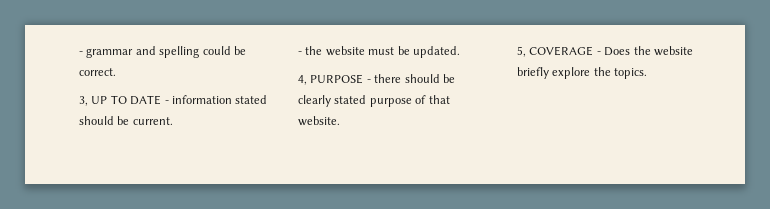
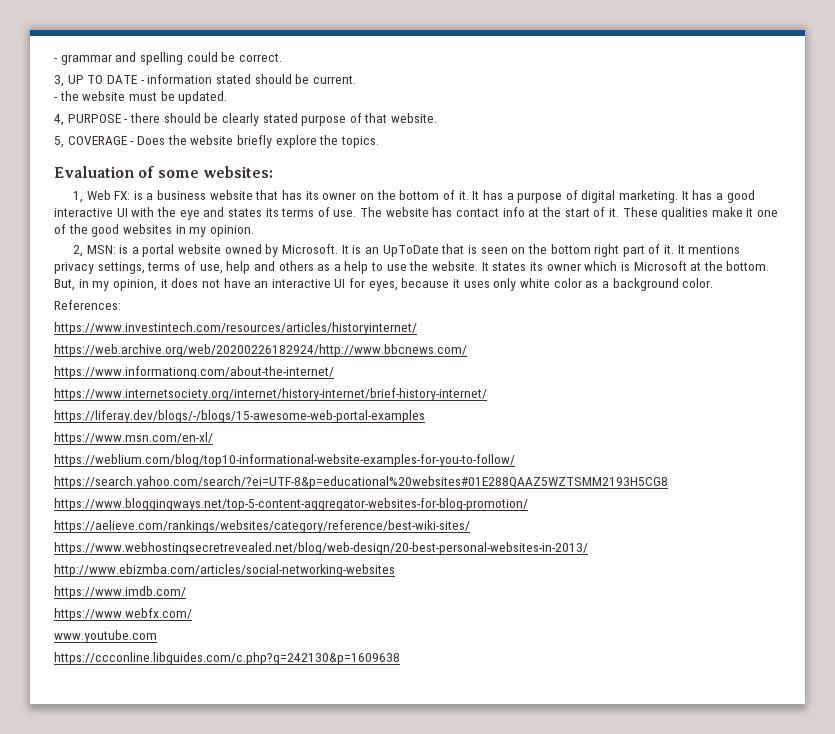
(648, 73) none -> [54,166,273,178] [72,190,755,203] [54,207,779,220] [54,224,254,237] [72,244,741,257] [54,261,770,274] [54,278,714,291] [54,300,121,310] [54,322,417,335] [54,344,467,357] [54,366,334,379] [54,388,487,401] [54,410,425,423] [54,432,213,445] [54,454,515,467] [54,476,668,489] [54,498,528,511] [54,520,470,533] [54,542,588,555] [54,564,395,577] [54,586,186,599] [54,608,192,621] [54,630,157,643] [54,652,400,665] // Evaluation of some websites: // 1, Web FX: is a business website that has its owner on the bottom of it. It has a purpose of digital marketing. It has a good interactive UI with the eye and states its terms of use. The website has contact info at the start of it. These qualities make it one of the good websites in my opinion. // 2, MSN: is a portal website owned by Microsoft. It is an UpToDate that is seen on the bottom right part of it. It mentions privacy settings, terms of use, help and others as a help to use the website. It states its owner which is Microsoft at the bottom. But, in my opinion, it does not have an interactive UI for eyes, because it uses only white color as a background color. // References: // https://www.investintech.com/resources/articles/historyinternet/ // https://web.archive.org/web/20200226182924/http://www.bbcnews.com/ // https://www.informationq.com/about-the-internet/ // https://www.internetsociety.org/internet/history-internet/brief-history-internet/ // https://liferay.dev/blogs/-/blogs/15-awesome-web-portal-examples // https://www.msn.com/en-xl/ // https://weblium.com/blog/top10-informational-website-examples-for-you-to-follow/ // https://search.yahoo.com/search/?ei=UTF-8&p=educational%20websites#01E288QAAZ5WZTSMM2193H5CG8 // https://www.bloggingways.net/top-5-content-aggregator-websites-for-blog-promotion/ // https://aelieve.com/rankings/websites/category/reference/best-wiki-sites/ // https://www.webhostingsecretrevealed.net/blog/web-design/20-best-personal-websites-in-2013/ // http://www.ebizmba.com/articles/social-networking-websites // https://www.imdb.com/ // https://www.webfx.com/ // www.youtube.com // https://ccconline.libguides.com/c.php?g=242130&p=1609638

